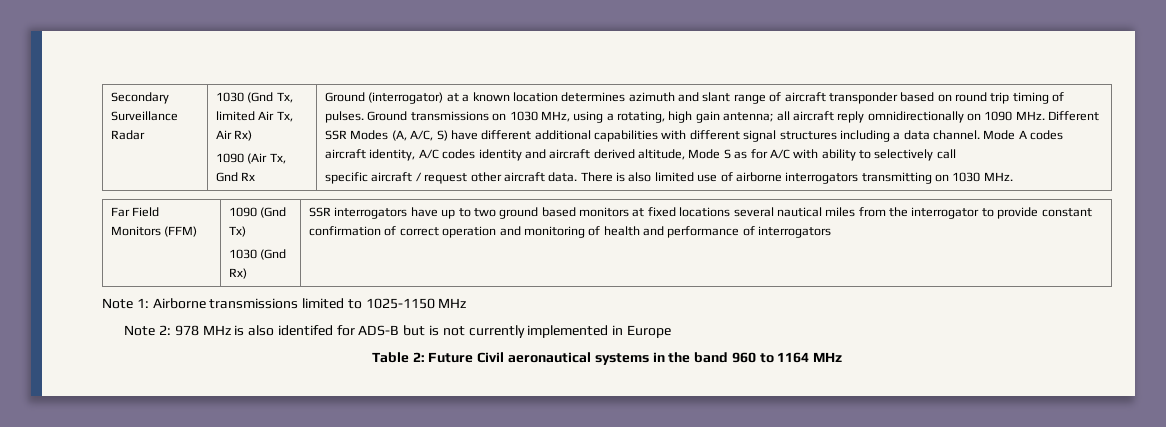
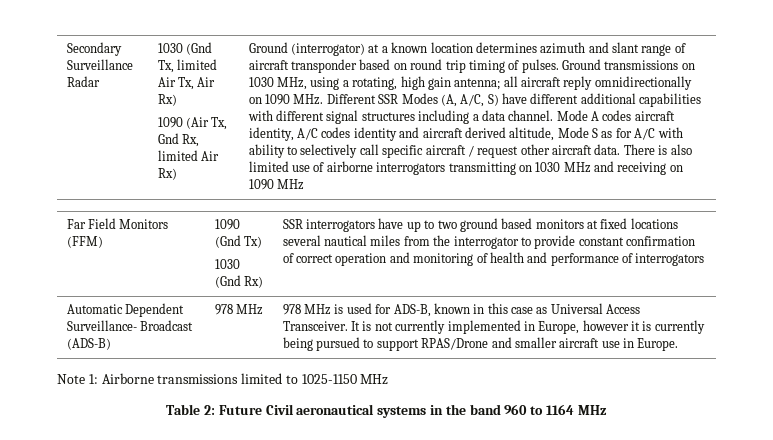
[241,172,256,181] Rx -> [182,134,200,147] [157,150,220,161] [157,168,177,180] Rx, limited Air Rx)
(956, 154) // -> (379, 149) none
[983,172,1013,181] MHz. -> [563,161,683,175] [248,179,305,190] MHz and receiving on 1090 MHz
(832, 232) none -> [66,303,185,317] [66,320,194,331] [66,338,111,350] [214,304,264,315] [282,303,641,317] [282,320,705,334] [282,337,679,351] // Automatic Dependent Surveillance- Broadcast (ADS-B) | 978 MHz | 978 MHz is used for ADS-B, known in this case as Universal Access Transceiver. It is not currently implemented in Europe, however it is currently being pursued to support RPAS/Drone and smaller aircraft use in Europe.
[124,325,671,338] // Note 2: 978 MHz is also identifed for ADS-B but is not currently implemented in Europe -> (389, 379) none

